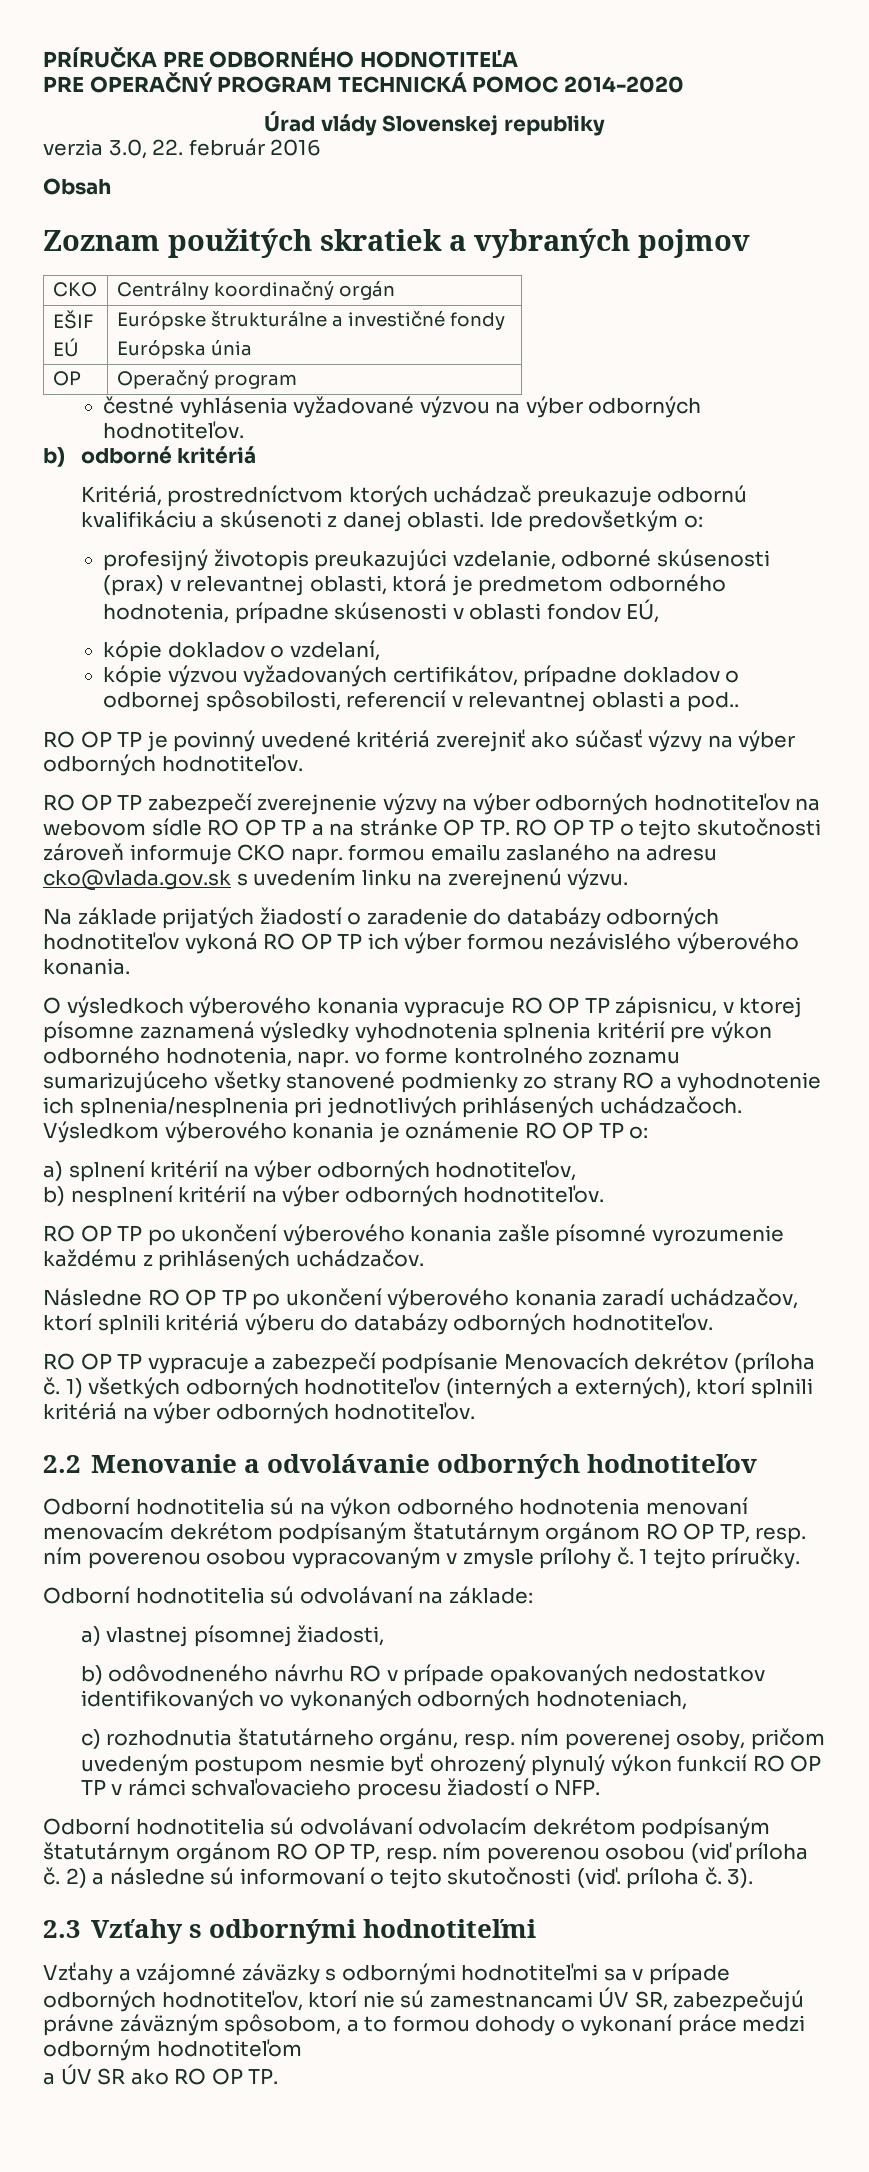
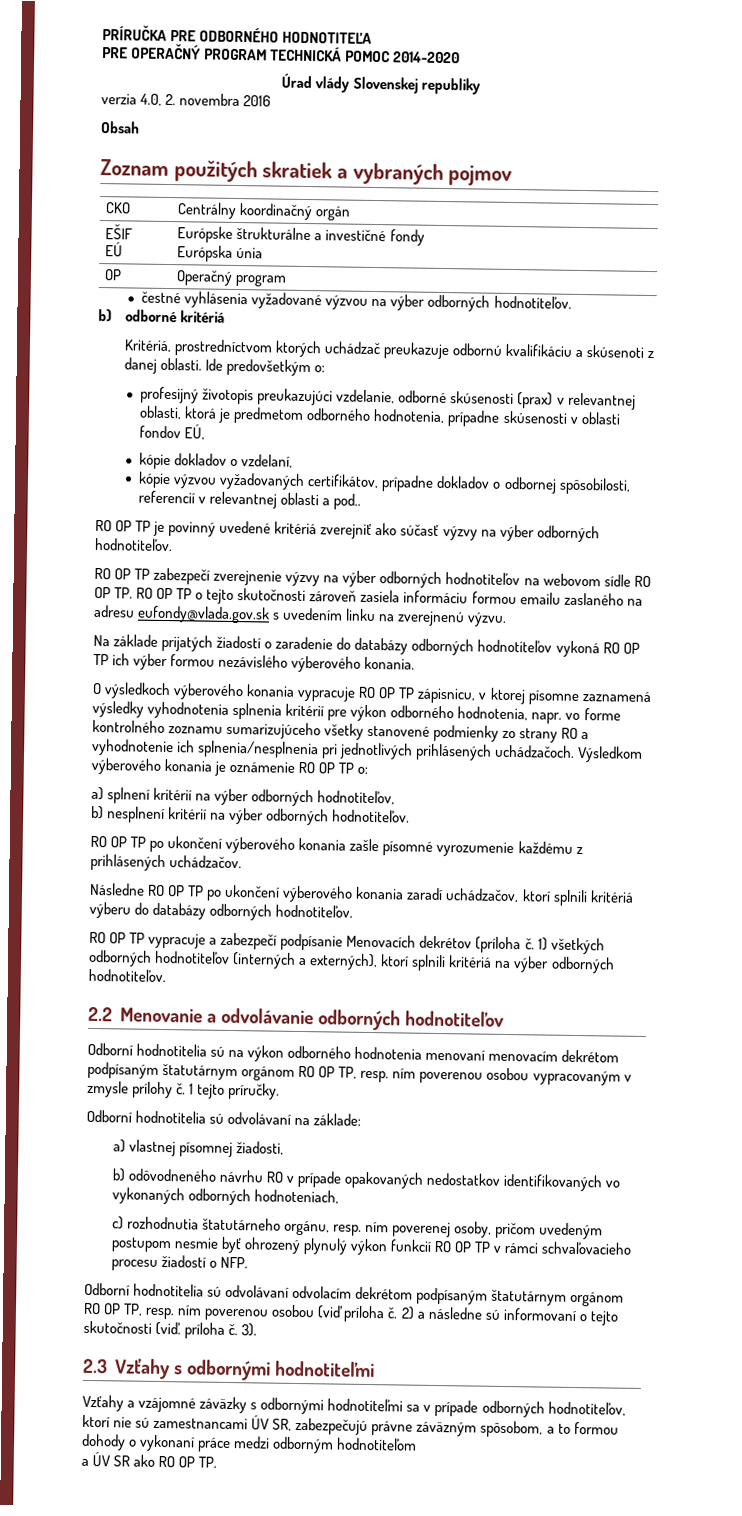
[108,138,265,159] 3.0, 22. február -> [140,93,241,107] 4.0, 2. novembra
[281,818,475,836] TP a na stránke OP -> (111, 592) none
[129,844,343,865] informuje CKO napr. -> [360,589,469,604] zasiela informáciu
[43,869,231,890] cko@vlada.gov.sk -> [137,605,271,624] eufondy@vlada.gov.sk

